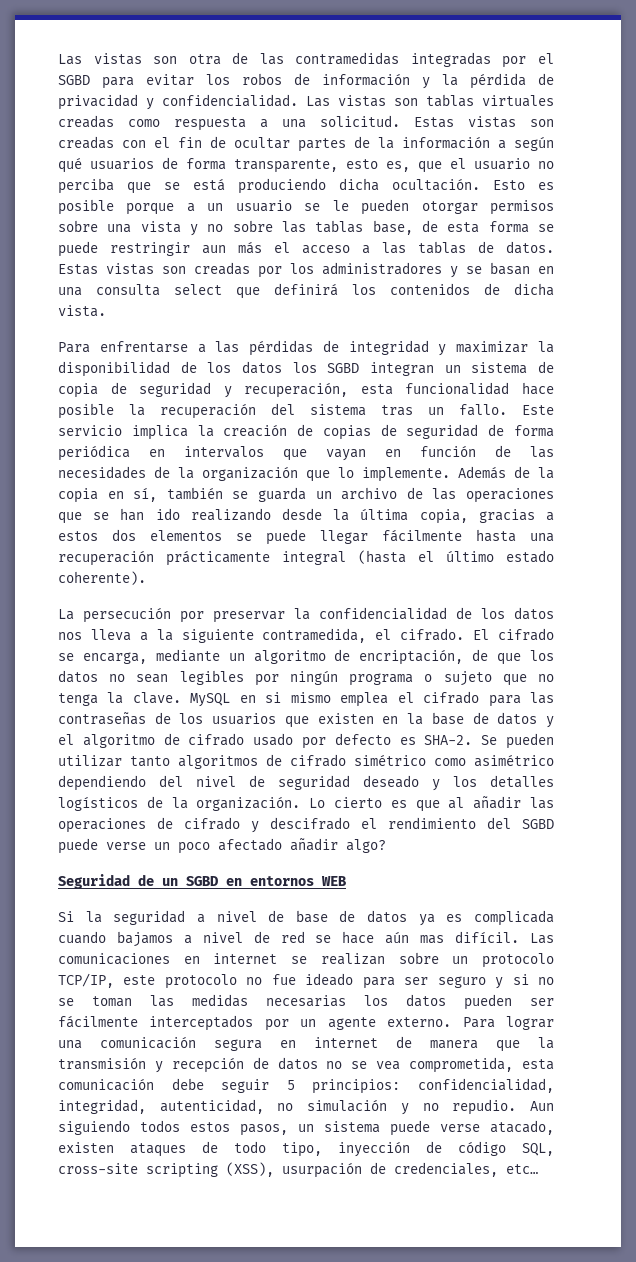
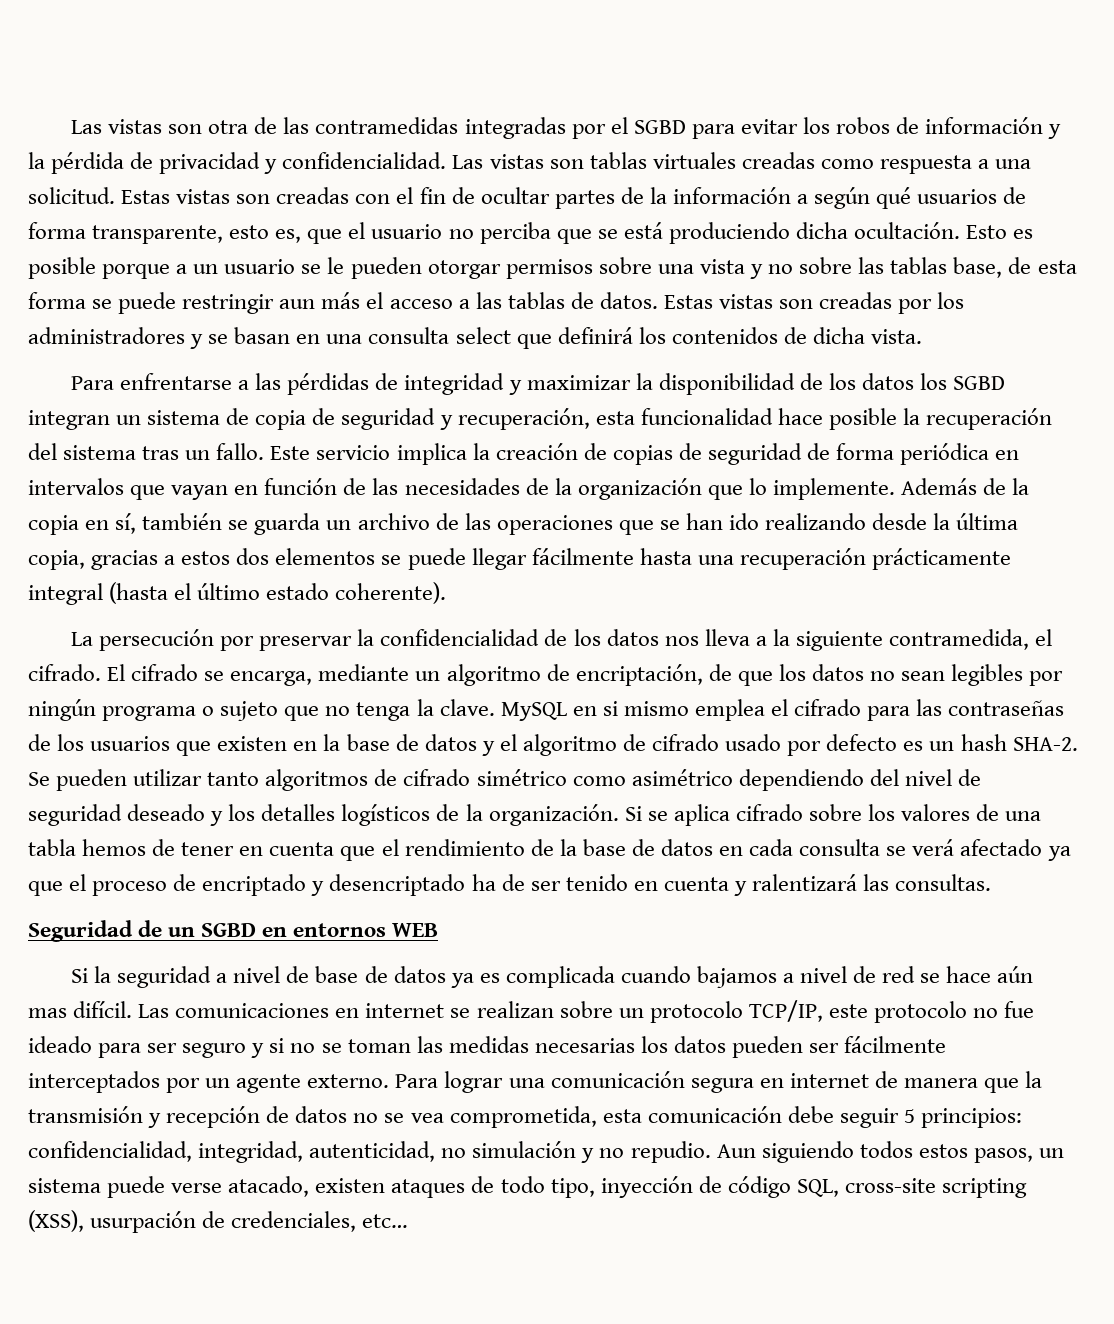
(416, 741) none -> [929,734,1007,751] un hash
[309,796,555,812] [58,817,554,833] [58,838,386,854] Lo cierto es que al añadir las operaciones de cifrado y descifrado el rendimiento del SGBD puede verse un poco afectado añadir algo? -> [624,804,1042,826] [28,839,1071,861] [28,874,992,896] Si se aplica cifrado sobre los valores de una tabla hemos de tener en cuenta que el rendimiento de la base de datos en cada consulta se verá afectado ya que el proceso de encriptado y desencriptado ha de ser tenido en cuenta y ralentizará las consultas.

